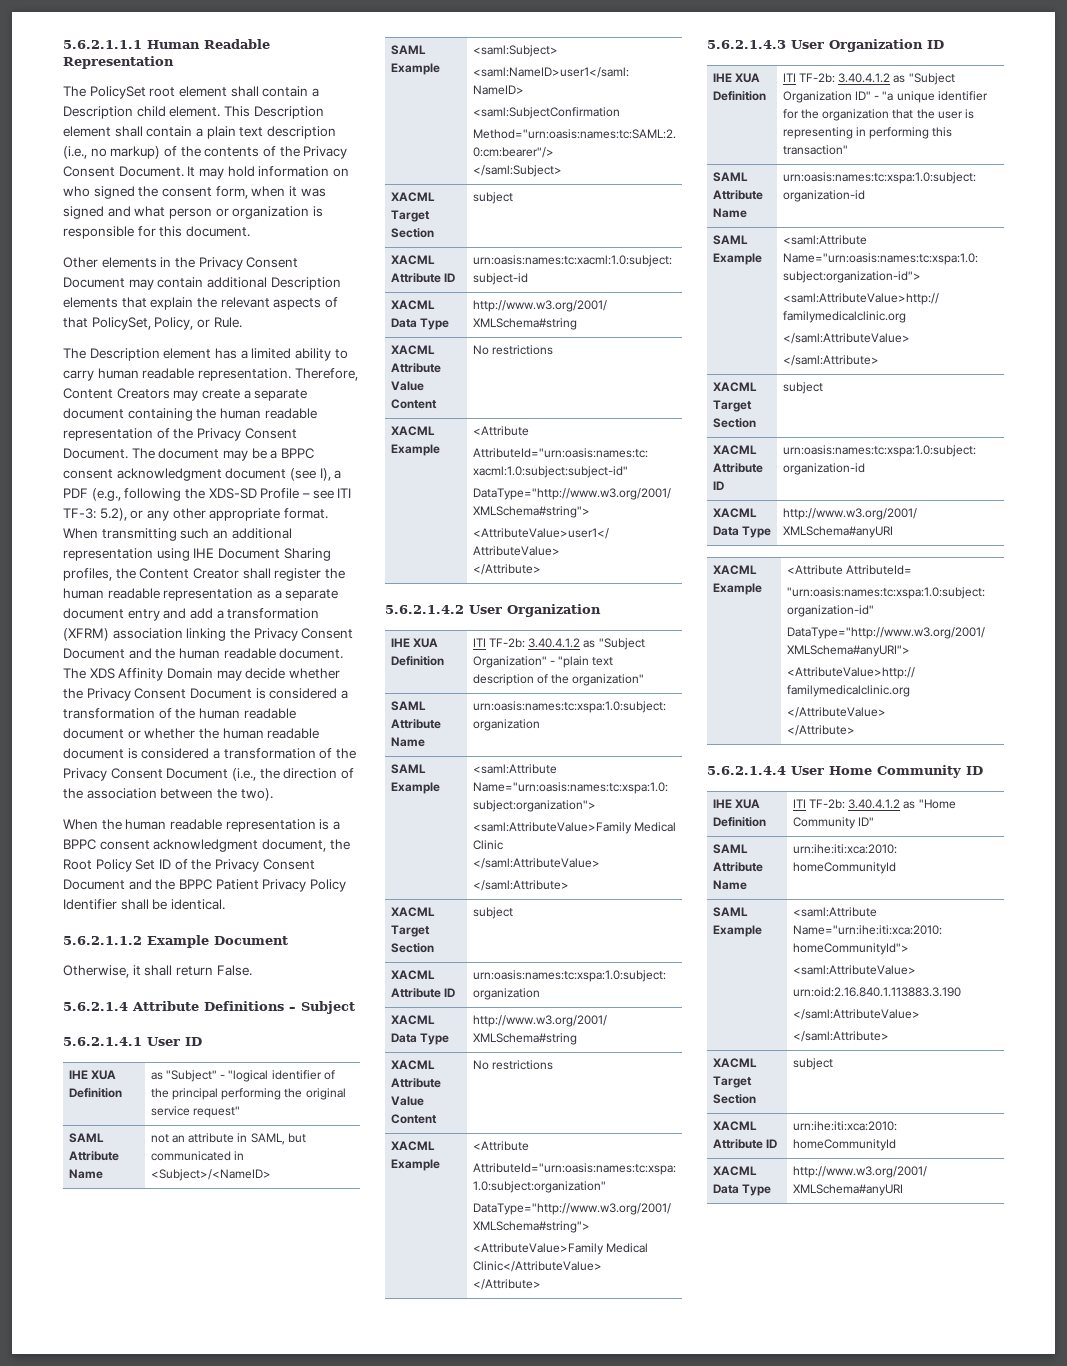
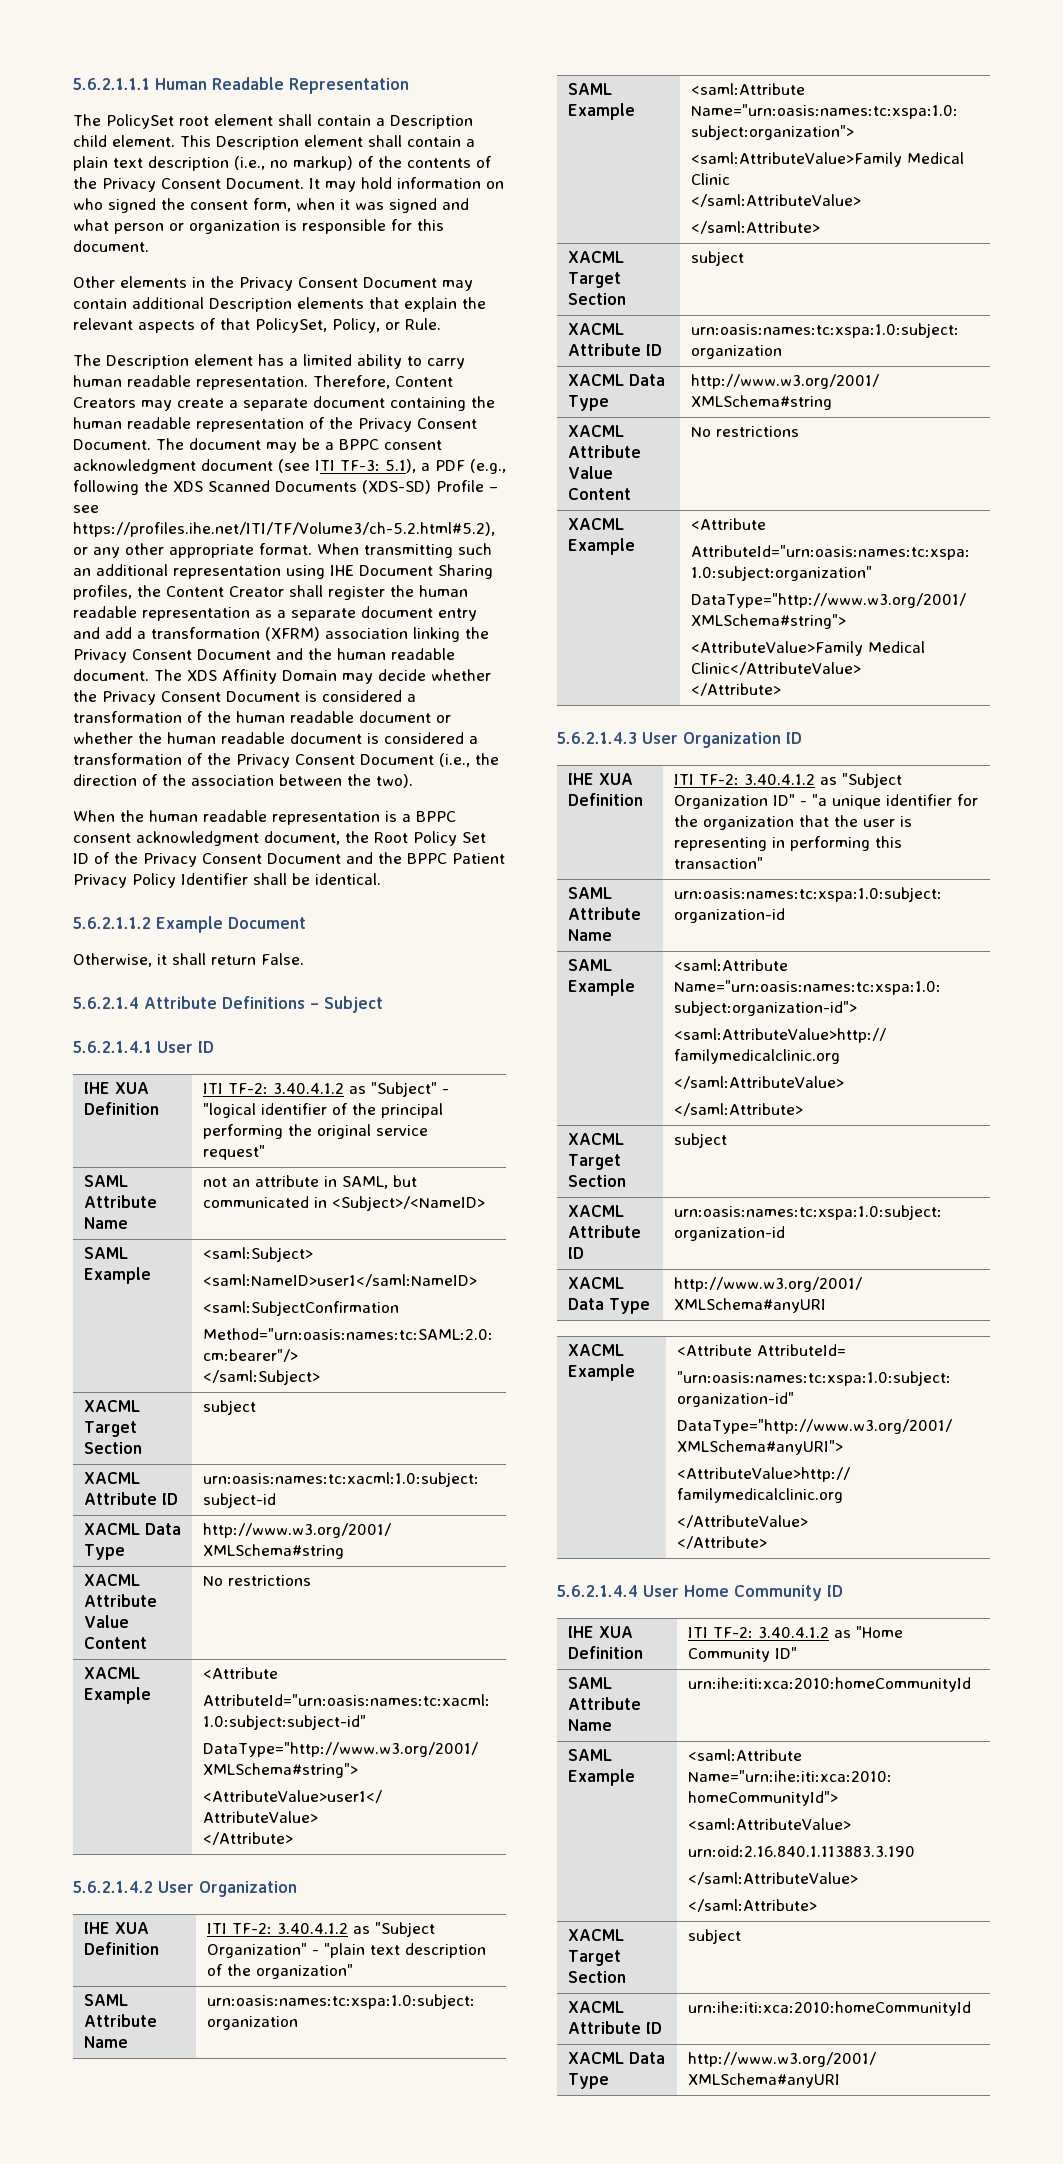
[319,468,331,481] I), -> [315,459,416,473] ITI TF-3: 5.1),
[208,488,352,499] [63,508,127,521] XDS-SD Profile – see ITI TF-3: 5.2), -> [173,480,498,494] [73,505,99,513] [73,522,495,537] XDS Scanned Documents (XDS-SD) Profile – see https://profiles.ihe.net/ITI/TF/Volume3/ch-5.2.html#5.2),
(122, 1093) none -> [203,1083,345,1094] ITI TF-2: 3.40.4.1.2
[488,638,525,648] TF-2b: -> [232,1923,273,1934] TF-2:
[798,73,835,83] TF-2b: -> [699,774,740,785] TF-2:
[808,799,845,809] TF-2b: -> [713,1627,754,1638] TF-2:

